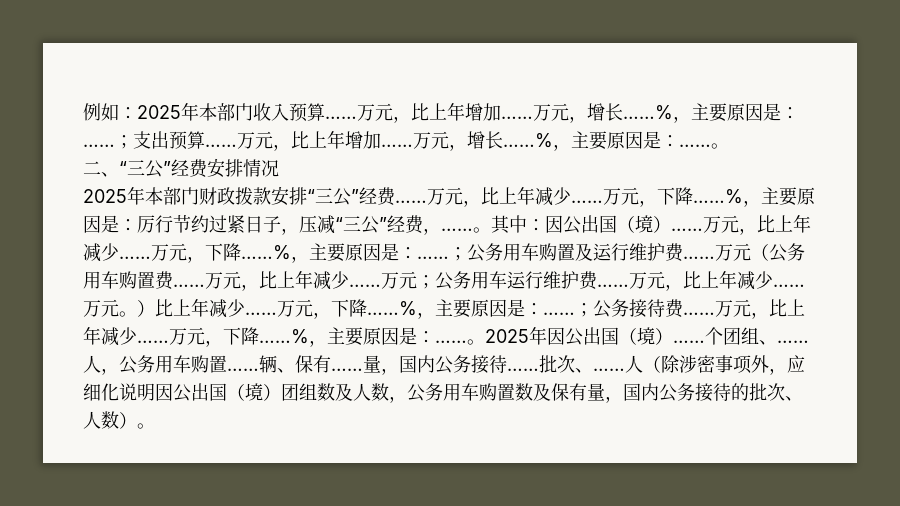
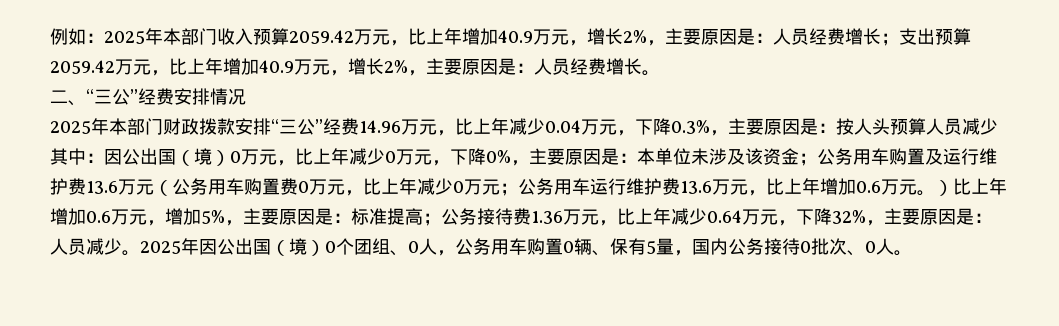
[325,102,799,123] [83,144,115,147] ……万元，比上年增加……万元，增长……%，主要原因是：…… -> [289,28,881,46] 2059.42万元，比上年增加40.9万元，增长2%，主要原因是：人员经费增长
[205,130,711,151] ……万元，比上年增加……万元，增长……%，主要原因是：…… -> [50,58,642,76] 2059.42万元，比上年增加40.9万元，增长2%，主要原因是：人员经费增长
[395,186,815,207] [83,215,491,235] ……万元，比上年减少……万元，下降……%，主要原因是：厉行节约过紧日子，压减“三公”经费，……。 -> [359,118,998,136] 14.96万元，比上年减少0.04万元，下降0.3%，主要原因是：按人头预算人员减少
[671,214,811,235] [83,243,449,263] ……万元，比上年减少……万元，下降……%，主要原因是：…… -> [230,148,799,166] 0万元，比上年减少0万元，下降0%，主要原因是：本单位未涉及该资金
[683,256,715,259] …… -> [86,181,118,194] 13.6
[173,270,381,291] ……万元，比上年减少…… -> [298,178,464,196] 0万元，比上年减少0
[597,270,805,291] [83,298,805,319] [83,326,467,347] ……万元，比上年减少……万元。）比上年减少……万元，下降……%，主要原因是：……；公务接待费……万元，比上年减少……万元，下降……%，主要原因是：…… -> [680,178,1007,196] [50,208,992,226] [50,238,122,255] 13.6万元，比上年增加0.6万元。）比上年增加0.6万元，增加5%，主要原因是：标准提高；公务接待费1.36万元，比上年减少0.64万元，下降32%，主要原因是：人员减少
[673,340,705,343] …… -> [325,241,336,253] 0
[777,340,809,343] …… -> [408,241,419,253] 0
[227,368,259,371] …… -> [563,241,574,253] 0
[331,355,805,375] [83,383,803,403] [83,411,137,429] ……量，国内公务接待……批次、……人（除涉密事项外，应细化说明因公出国（境）团组数及人数，公务用车购置数及保有量，国内公务接待的批次、人数） -> [646,238,894,256] 5量，国内公务接待0批次、0人

